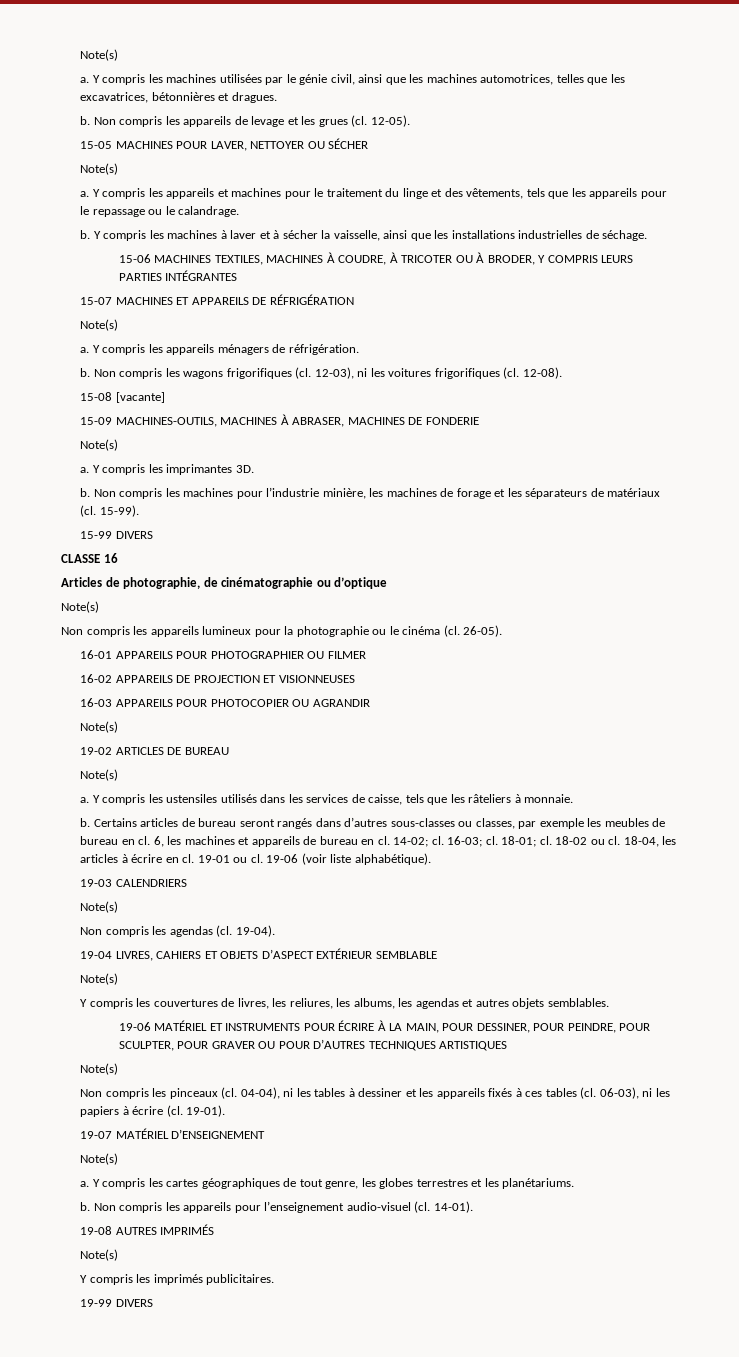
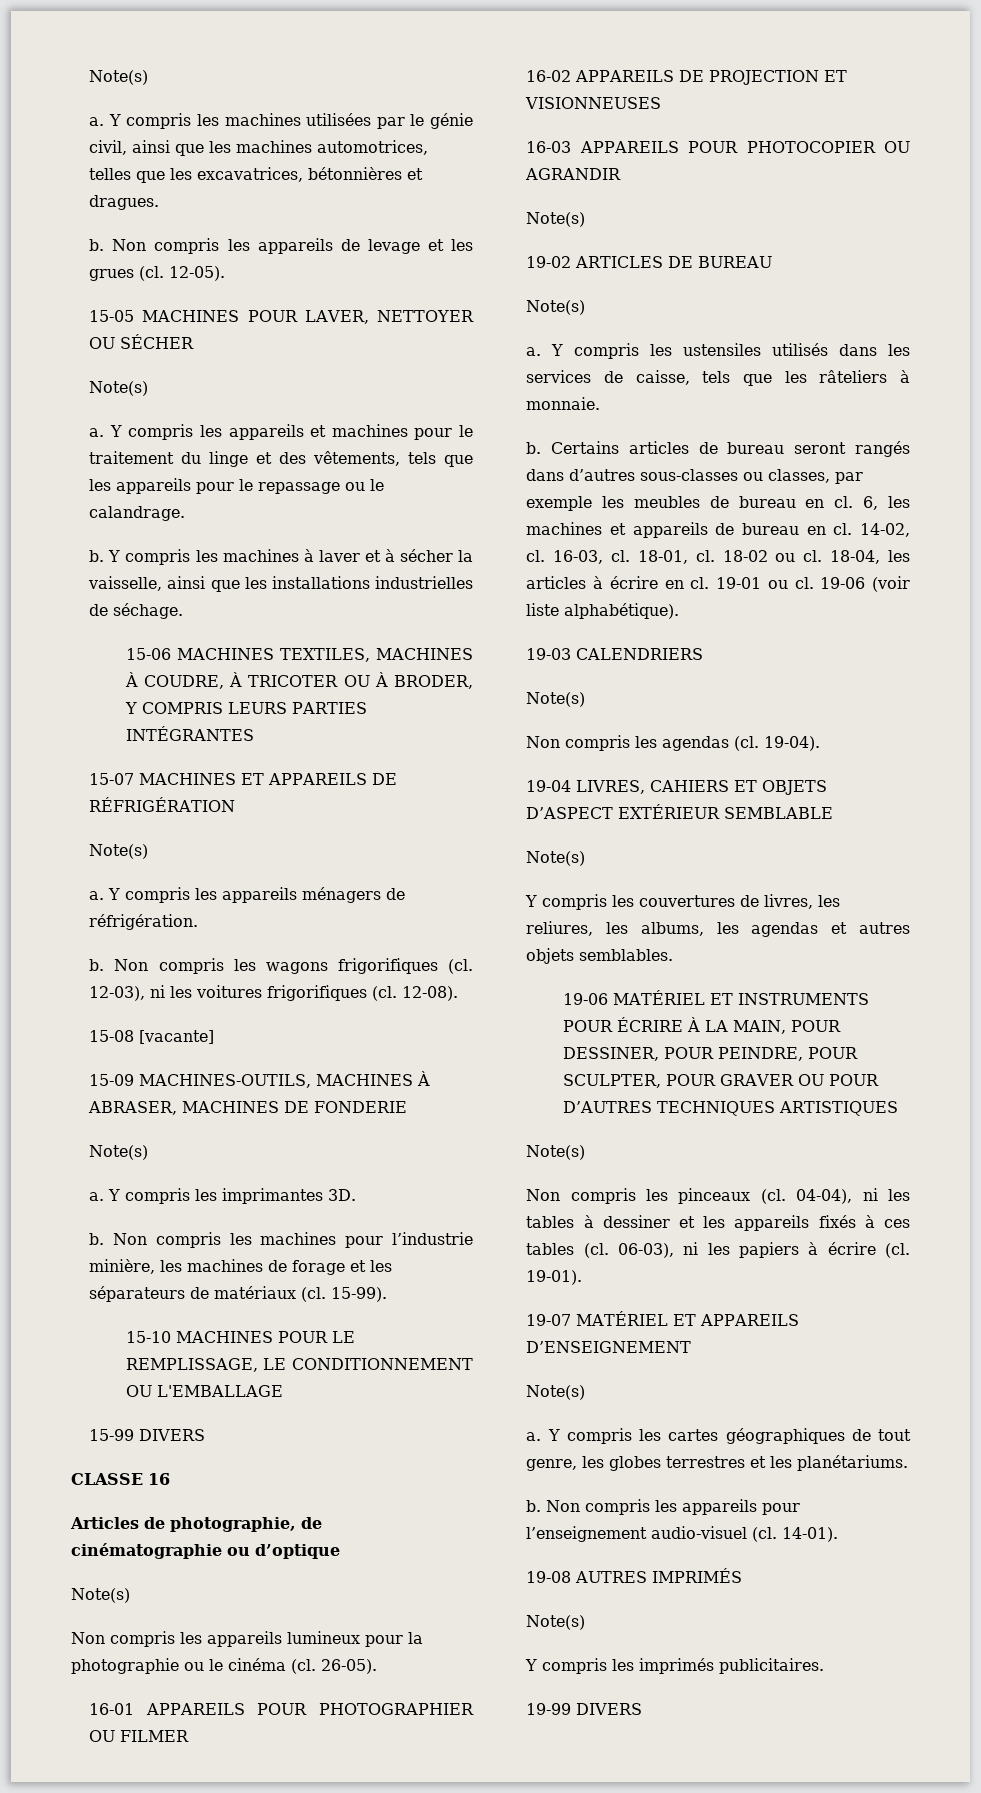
(139, 511) none -> [125,1331,355,1343] [125,1358,473,1372] [125,1385,283,1397] // 15-10 MACHINES POUR LE REMPLISSAGE, LE CONDITIONNEMENT OU L'EMBALLAGE
[393,836,537,847] 14-02; cl. 16-03; cl. 18-01; -> [860,523,910,537] [526,550,688,564] 14-02, cl. 16-03, cl. 18-01,
(169, 1133) none -> [673,1314,800,1326] ET APPAREILS

